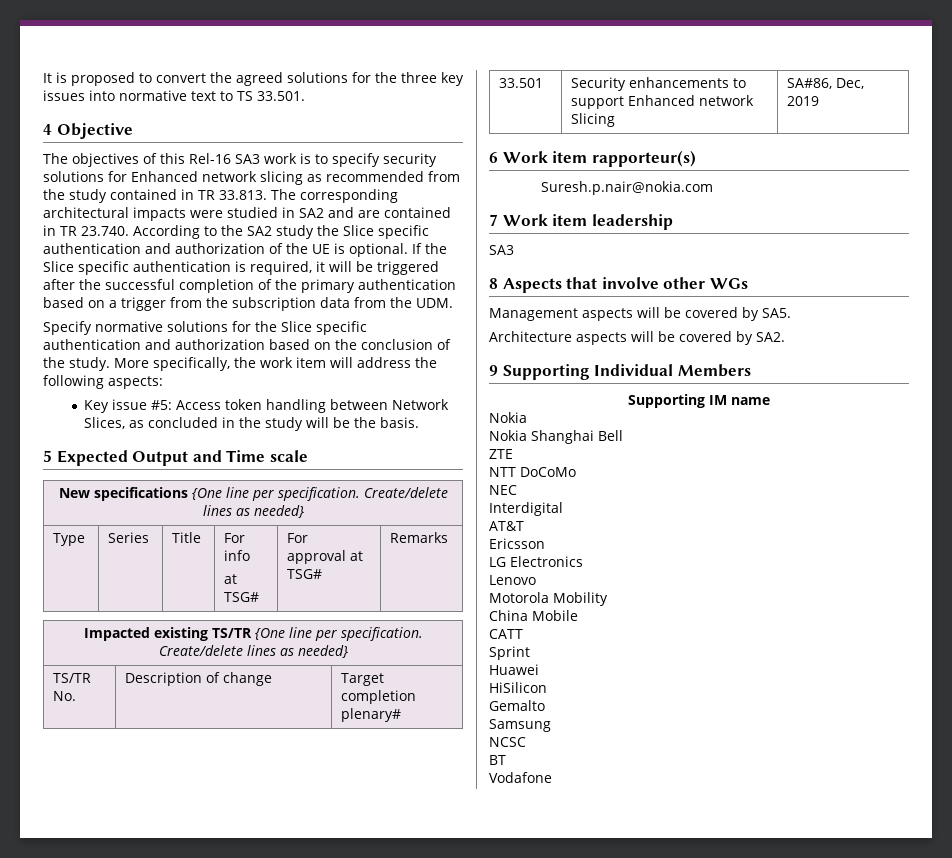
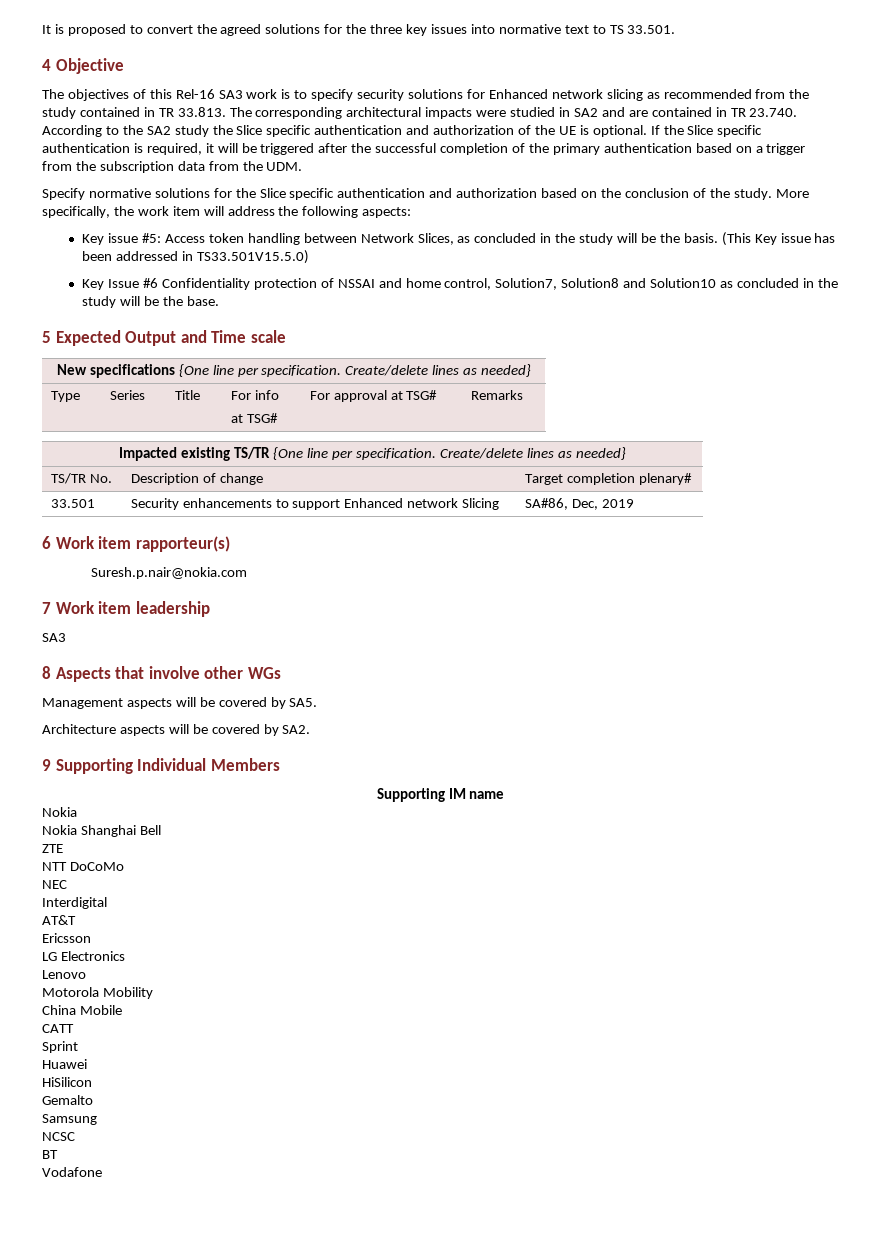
(420, 422) none -> [721,232,836,246] [82,250,309,264] [82,278,838,290] [82,296,219,308] (This Key issue has been addressed in TS33.501V15.5.0) // Key Issue #6 Confidentiality protection of NSSAI and home control, Solution7, Solution8 and Solution10 as concluded in the study will be the base.

